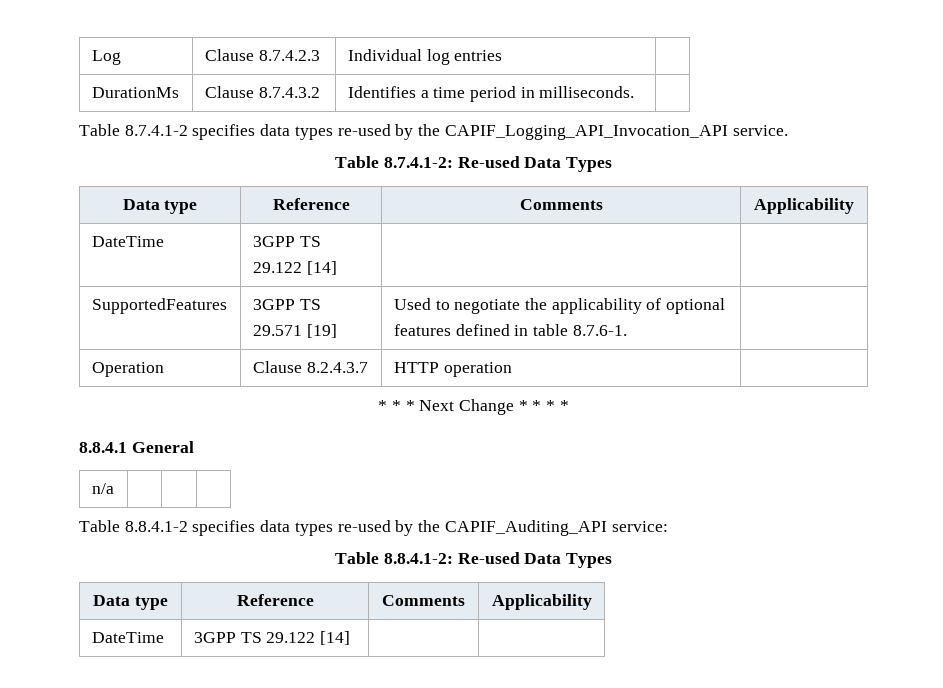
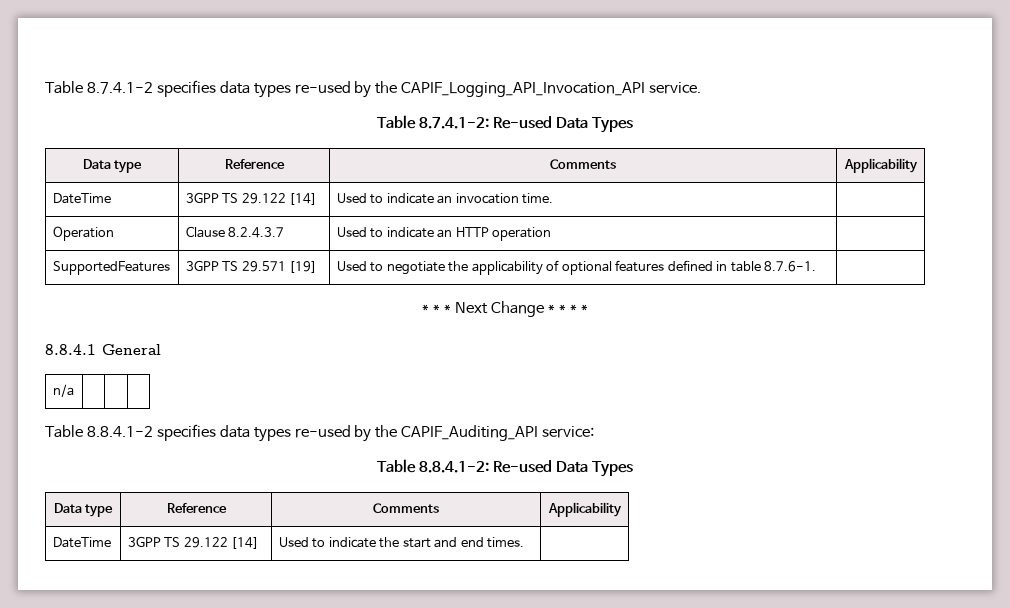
[91,50,121,65] [204,49,320,61] [347,49,503,65] [91,87,179,98] [204,86,320,98] [347,86,635,102] Log | Clause 8.7.4.2.3 | Individual log entries | // DurationMs | Clause 8.7.4.3.2 | Identifies a time period in milliseconds. | // -> (45, 87) none
(337, 268) none -> [336,193,554,204] [52,226,114,241] [185,226,285,238] [336,227,552,241] Used to indicate an invocation time. | // Operation | Clause 8.2.4.3.7 | Used to indicate an HTTP operation
[91,362,164,377] [252,361,368,373] [393,362,512,377] // Operation | Clause 8.2.4.3.7 | HTTP operation | -> (817, 266) none
(350, 638) none -> [278,537,525,548] Used to indicate the start and end times.

